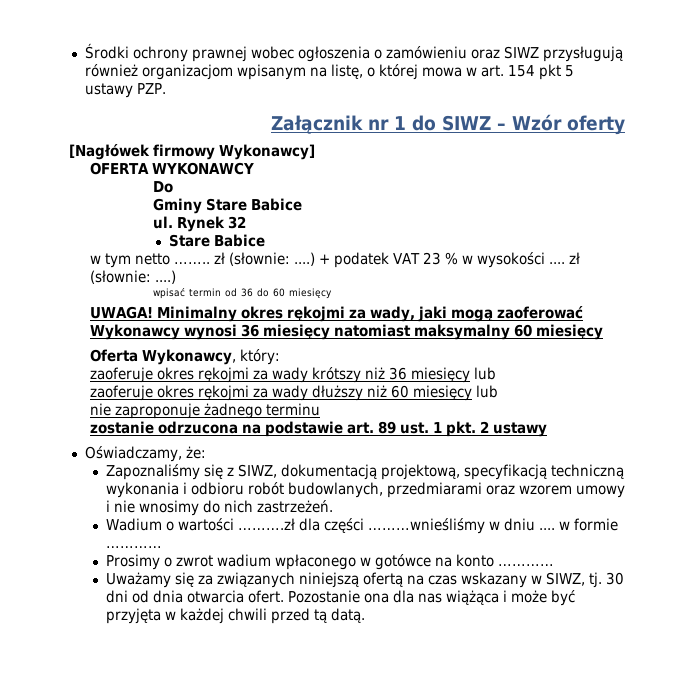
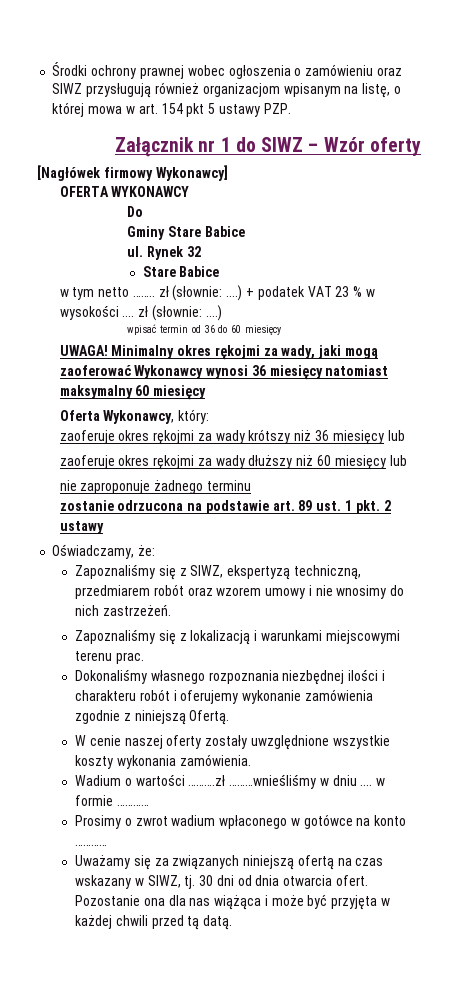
[280,464,624,480] [105,482,482,498] dokumentacją projektową, specyfikacją techniczną wykonania i odbioru robót budowlanych, przedmiarami -> [227,565,361,580] [74,584,184,599] ekspertyzą techniczną, przedmiarem robót
(333, 506) none -> [74,629,400,645] [74,651,144,664] [74,669,385,685] [74,689,373,704] [74,710,230,725] [74,735,390,750] [74,754,251,769] // Zapoznaliśmy się z lokalizacją i warunkami miejscowymi terenu prac. // Dokonaliśmy własnego rozpoznania niezbędnej ilości i charakteru robót i oferujemy wykonanie zamówienia zgodnie z niniejszą Ofertą. // W cenie naszej oferty zostały uwzględnione wszystkie koszty wykonania zamówienia.
[298,518,364,533] dla części -> (226, 780) none

